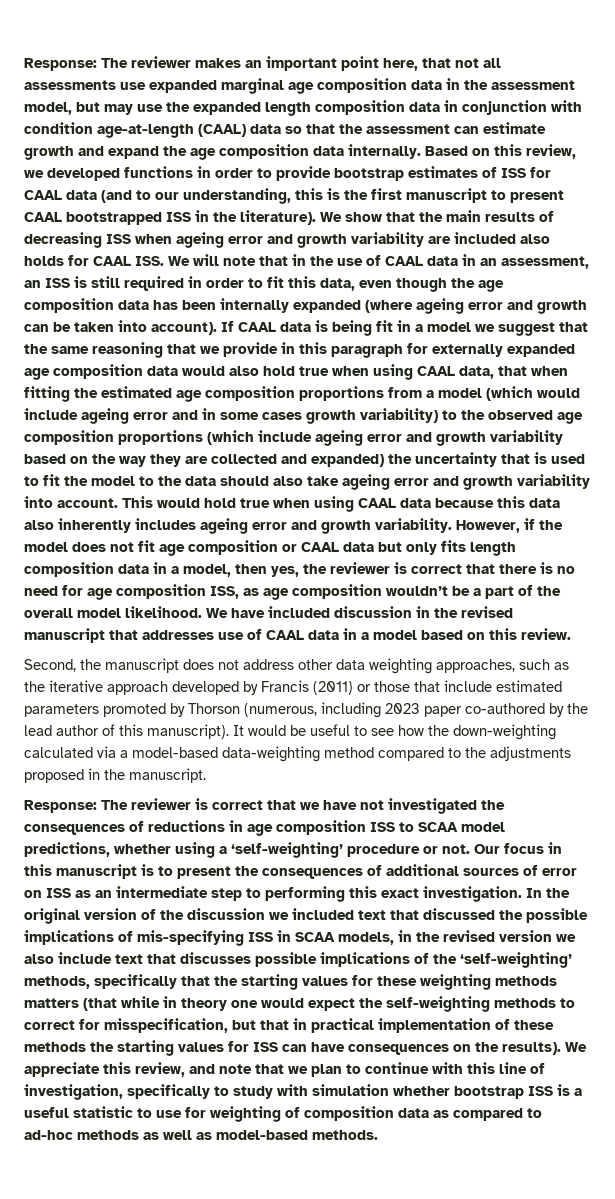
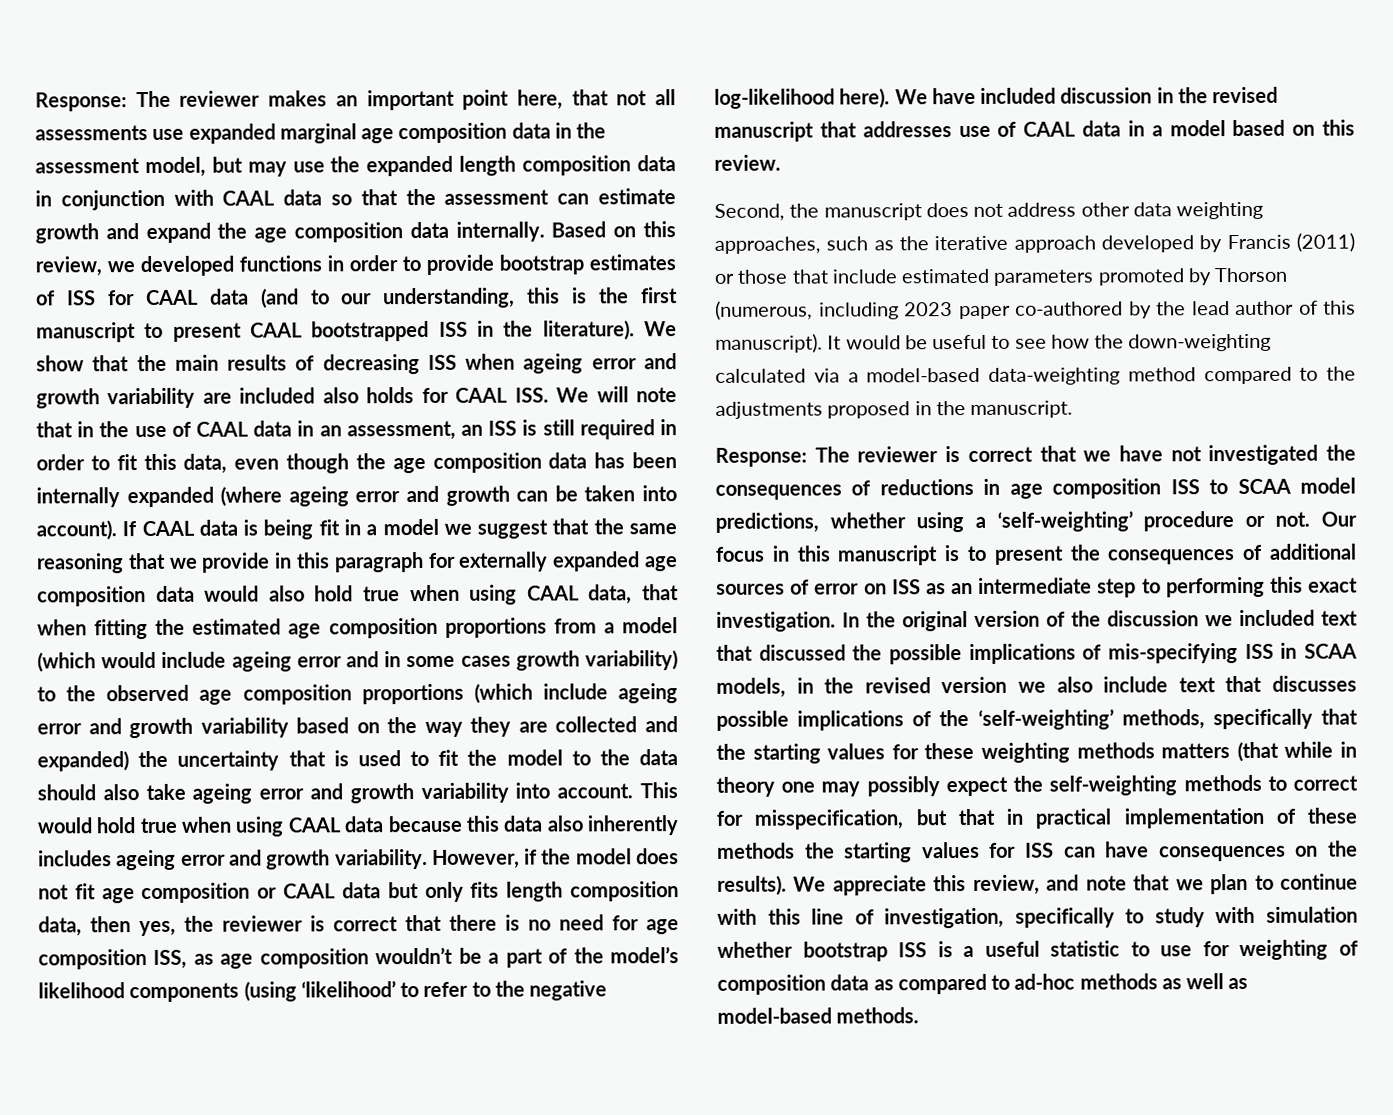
[24,122,246,138] condition age-at-length (CAAL) -> [222,190,276,206] CAAL
[118,562,231,577] data in a model, -> [38,916,82,937] data,
[24,606,202,618] overall model likelihood. -> [610,946,679,964] [38,980,608,1003] [714,88,891,109] model’s likelihood components (using ‘likelihood’ to refer to the negative log-likelihood here).
[261,998,304,1008] would -> [821,776,940,797] may possibly

